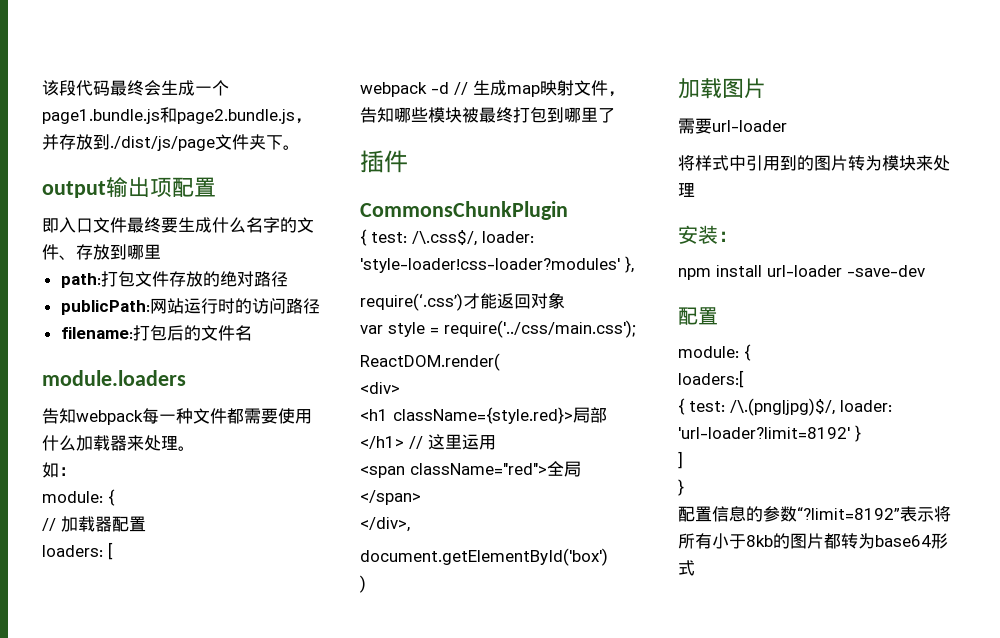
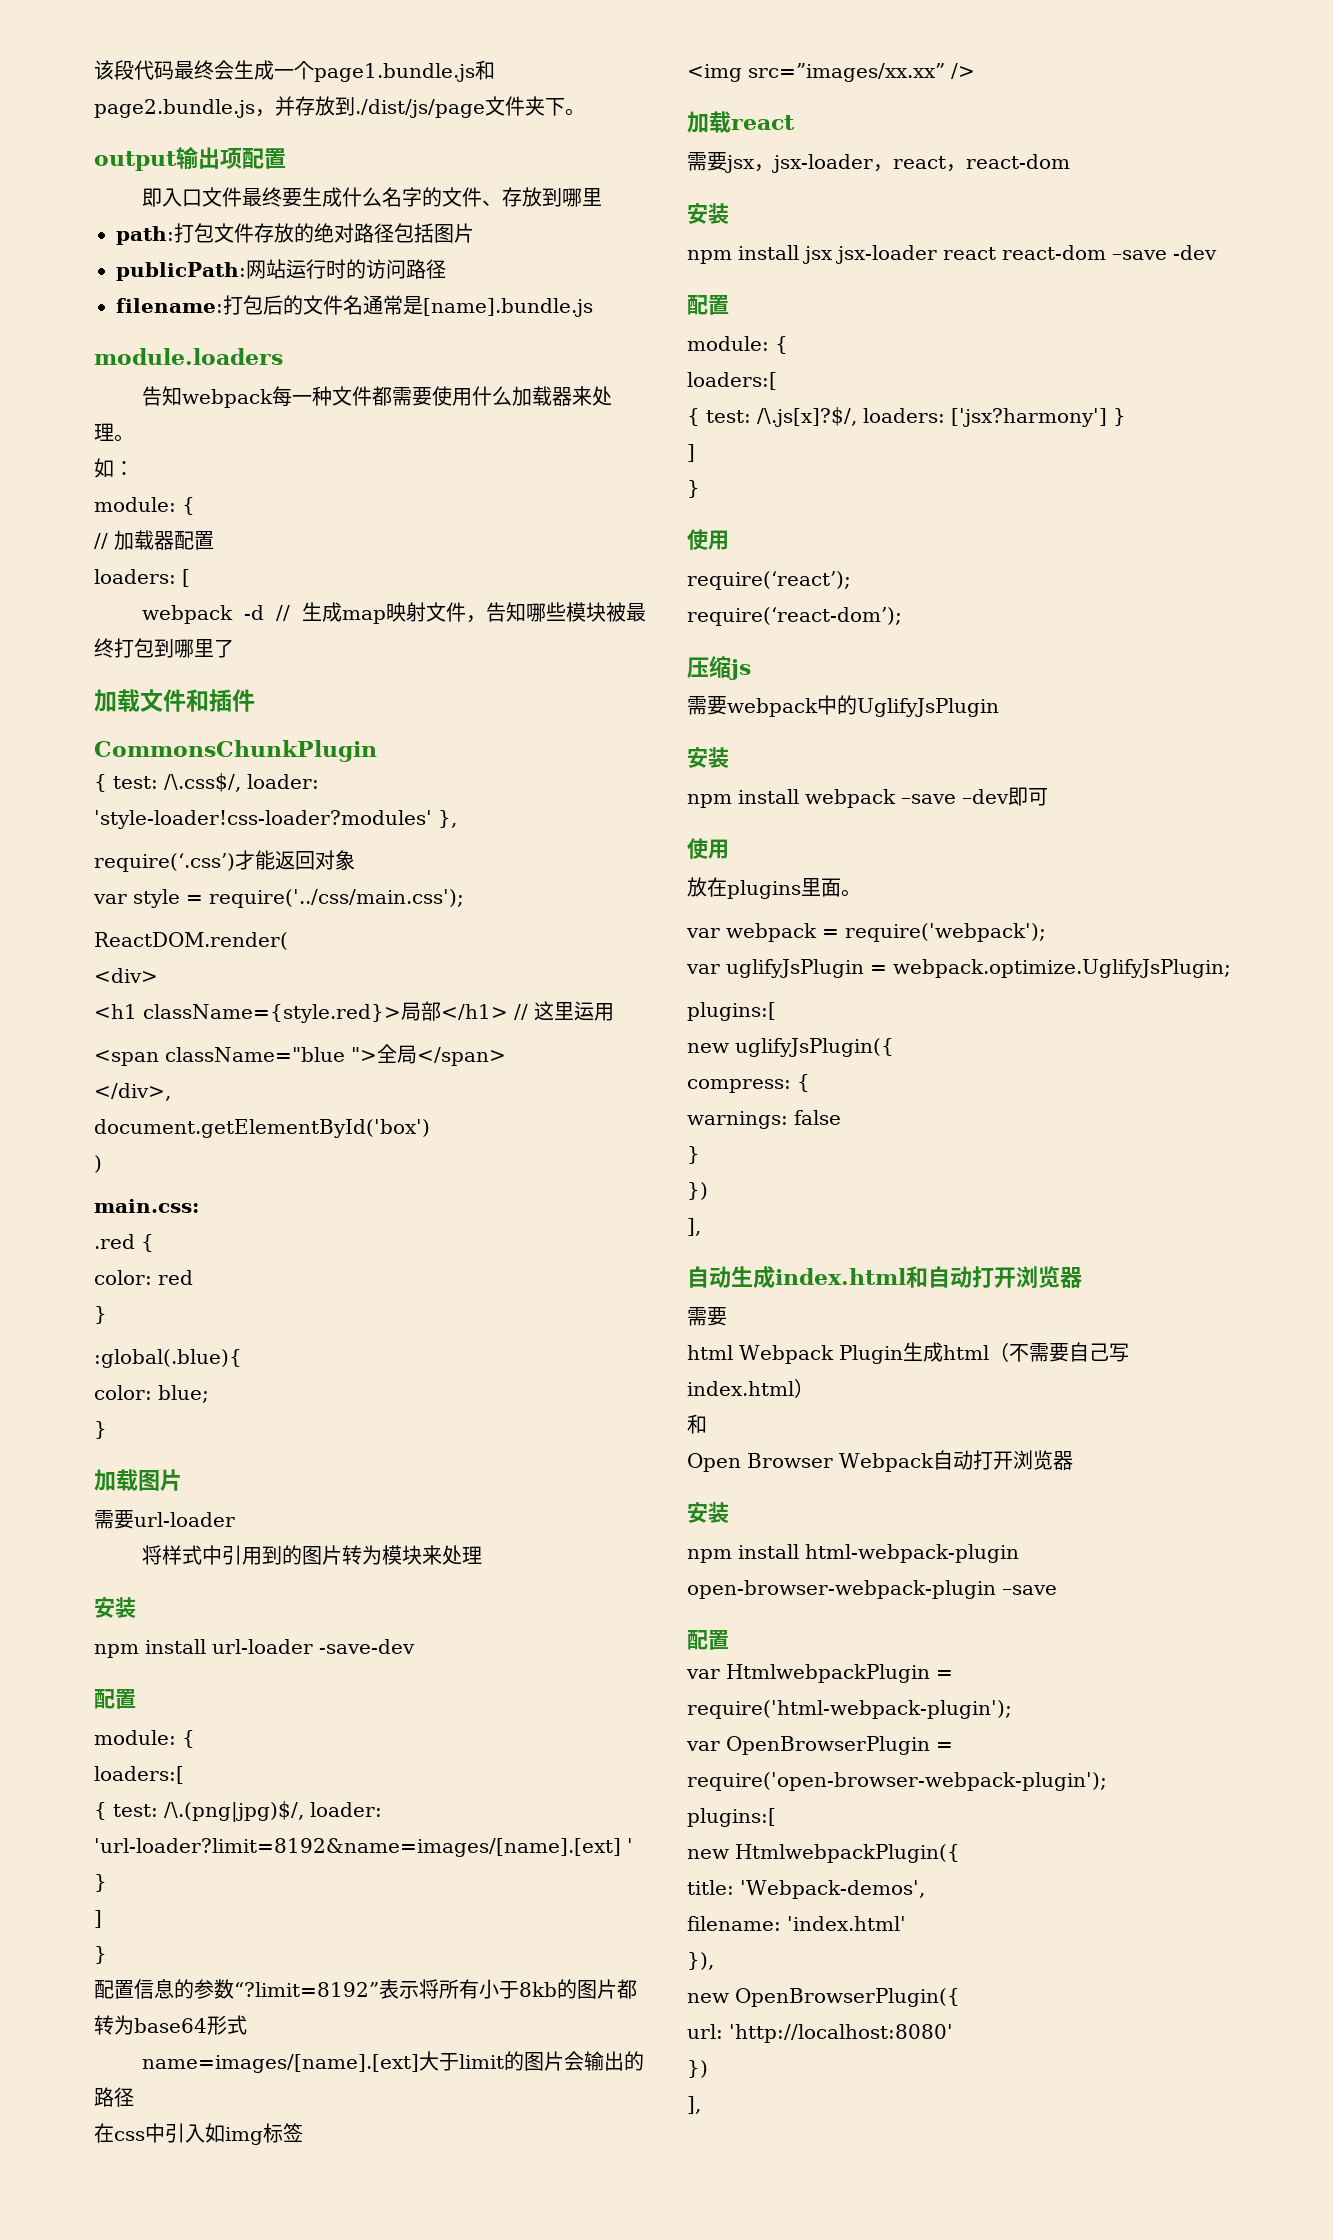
(288, 279) none -> [394,223,474,243] 包括图片
(252, 333) none -> [363,295,593,317] 通常是[name].bundle.js
(615, 115) none -> [94,689,209,712] 加载文件和
[410,463,547,475] className="red"> -> [165,1047,377,1062] className="blue ">
(366, 584) none -> [94,1199,199,1213] [94,1234,154,1252] [94,1270,193,1285] [94,1306,107,1324] [94,1349,242,1368] [94,1385,209,1403] [94,1421,107,1439] // main.css: // .red { // color: red // } // :global(.blue){ // color: blue; // }
[718,231,738,242] ： -> (136, 1607) none
[678,427,850,439] 'url-loader?limit=8192' -> [94,1838,633,1857] 'url-loader?limit=8192&name=images/[name].[ext] '
(695, 568) none -> [142,2051,645,2073] [94,2087,134,2107] [94,2123,303,2145] [687,63,975,82] [687,111,795,133] [687,152,1070,173] [687,203,729,224] [687,245,1217,264] [687,295,729,315] [687,336,788,354] [687,372,777,390] [687,407,1126,427] [687,444,695,462] [687,480,700,498] [687,529,729,550] [687,571,851,590] [687,607,902,626] [687,655,751,680] [687,695,999,717] [687,747,729,768] [687,787,1048,808] [687,838,729,859] [687,877,861,899] [686,923,1046,942] [686,959,1231,978] [687,1002,776,1021] [687,1038,894,1057] [687,1074,810,1093] [687,1110,841,1129] [687,1146,700,1164] [687,1182,708,1200] [687,1218,701,1236] [687,1266,1082,1289] [687,1307,727,1326] [687,1342,1129,1364] [687,1378,814,1398] [687,1414,707,1434] [687,1450,1073,1472] [687,1502,729,1523] [687,1544,1019,1563] [687,1580,1057,1599] [687,1630,729,1650] [686,1664,953,1683] [687,1700,1012,1719] [686,1736,953,1755] [687,1772,1107,1791] [687,1808,776,1827] [687,1844,960,1863] [687,1880,925,1899] [687,1916,906,1931] [687,1952,714,1970] [687,1988,960,2007] [687,2024,953,2043] [687,2060,708,2078] [687,2096,701,2114] // name=images/[name].[ext]大于limit的图片会输出的路径 // 在css中引入如img标签 // <img src=”images/xx.xx” /> // 加载react // 需要jsx，jsx-loader，react，react-dom // 安装 // npm install jsx jsx-loader react react-dom –save -dev // 配置 // module: { // loaders:[ // { test: /\.js[x]?$/, loaders: ['jsx?harmony'] } // ] // } // 使用 // require(‘react’); // require(‘react-dom’); // 压缩js // 需要webpack中的UglifyJsPlugin // 安装 // npm install webpack –save –dev即可 // 使用 // 放在plugins里面。 // var webpack = require('webpack'); // var uglifyJsPlugin = webpack.optimize.UglifyJsPlugin; // plugins:[ // new uglifyJsPlugin({ // compress: { // warnings: false // } // }) // ], // 自动生成index.html和自动打开浏览器 // 需要 // html Webpack Plugin生成html（不需要自己写index.html） // 和 // Open Browser Webpack自动打开浏览器 // 安装 // npm install html-webpack-plugin open-browser-webpack-plugin –save // 配置 // var HtmlwebpackPlugin = require('html-webpack-plugin'); // var OpenBrowserPlugin = require('open-browser-webpack-plugin'); // plugins:[ // new HtmlwebpackPlugin({ // title: 'Webpack-demos', // filename: 'index.html' // }), // new OpenBrowserPlugin({ // url: 'http://localhost:8080' // }) // ],

